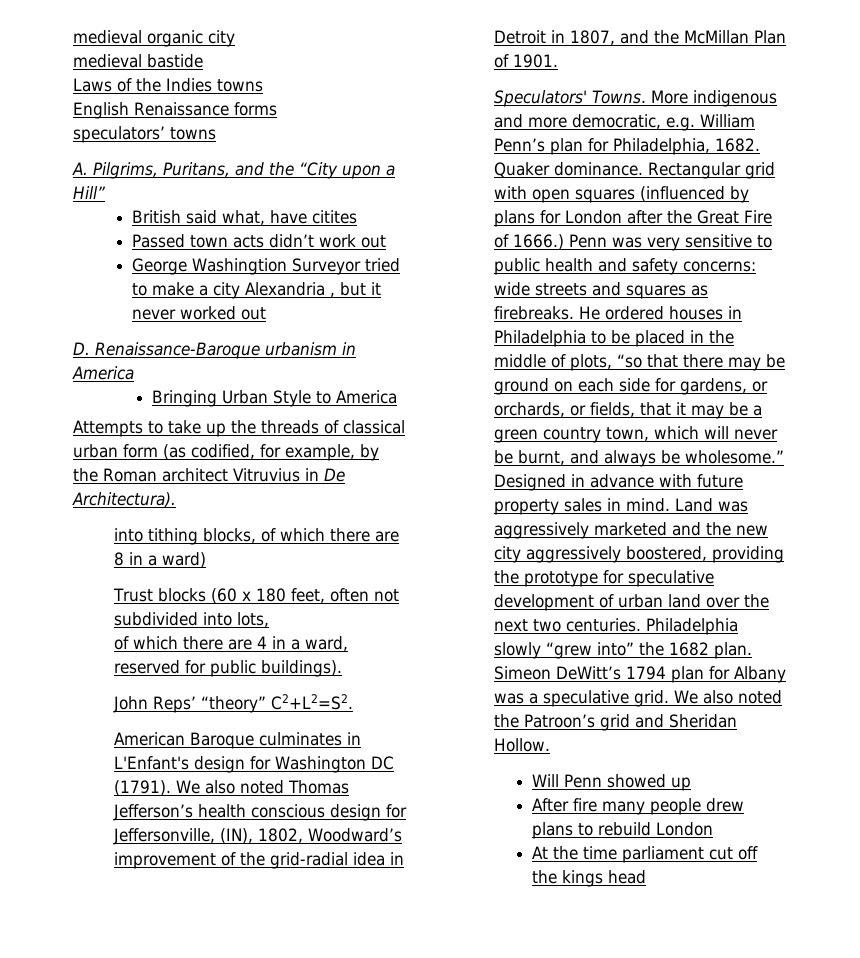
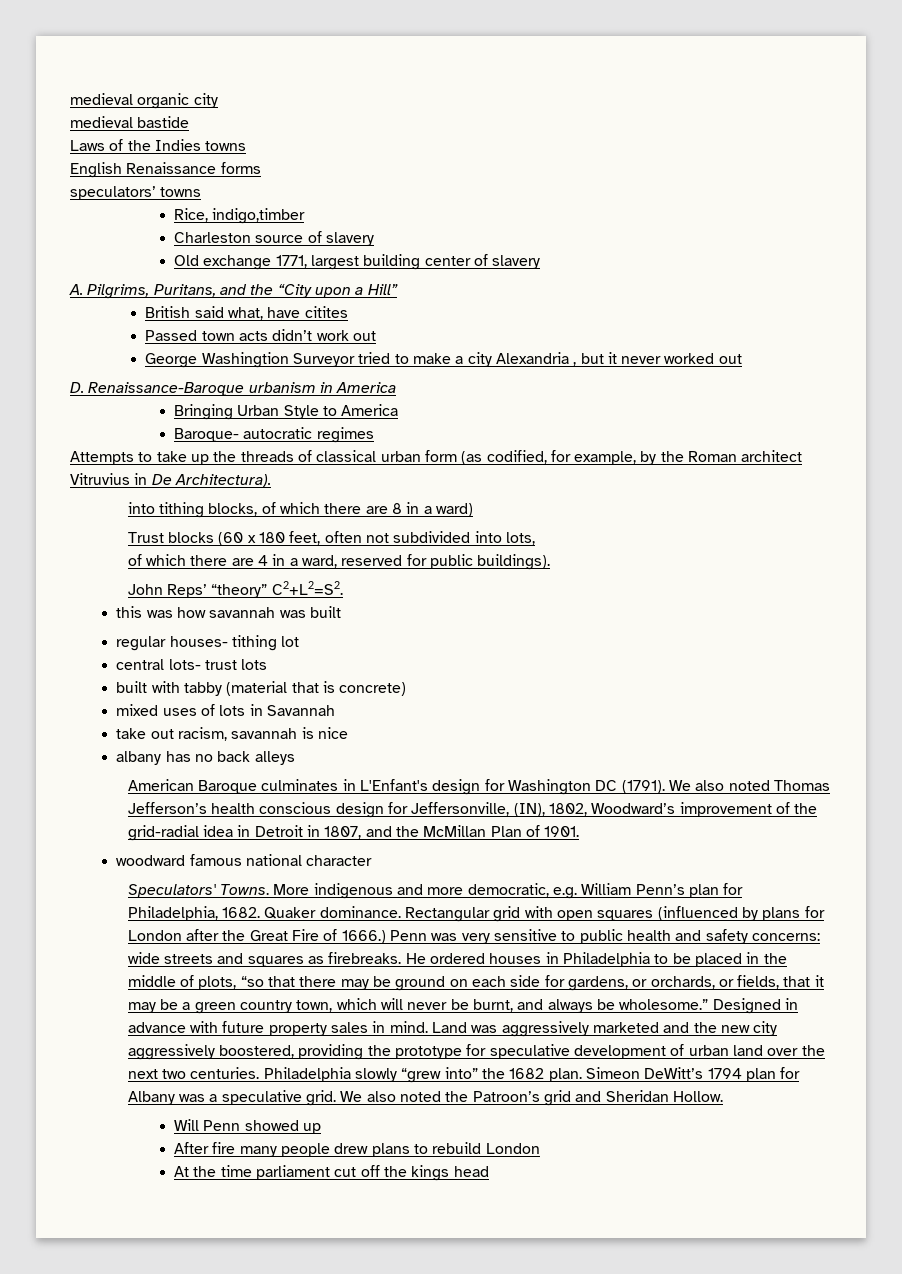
(216, 133) none -> [174,208,306,224] [174,231,375,246] [174,254,541,270] // Rice, indigo,timber // Charleston source of slavery // Old exchange 1771, largest building center of slavery
(398, 397) none -> [174,427,374,443] // Baroque- autocratic regimes
(353, 702) none -> [116,606,342,618] [116,635,300,651] [116,659,268,670] [116,681,407,696] [116,704,336,716] [116,727,349,741] [116,751,295,765] // this was how savannah was built // regular houses- tithing lot // central lots- trust lots // built with tabby (material that is concrete) // mixed uses of lots in Savannah // take out racism, savannah is nice // albany has no back alleys
(558, 61) none -> [116,854,373,866] // woodward famous national character

